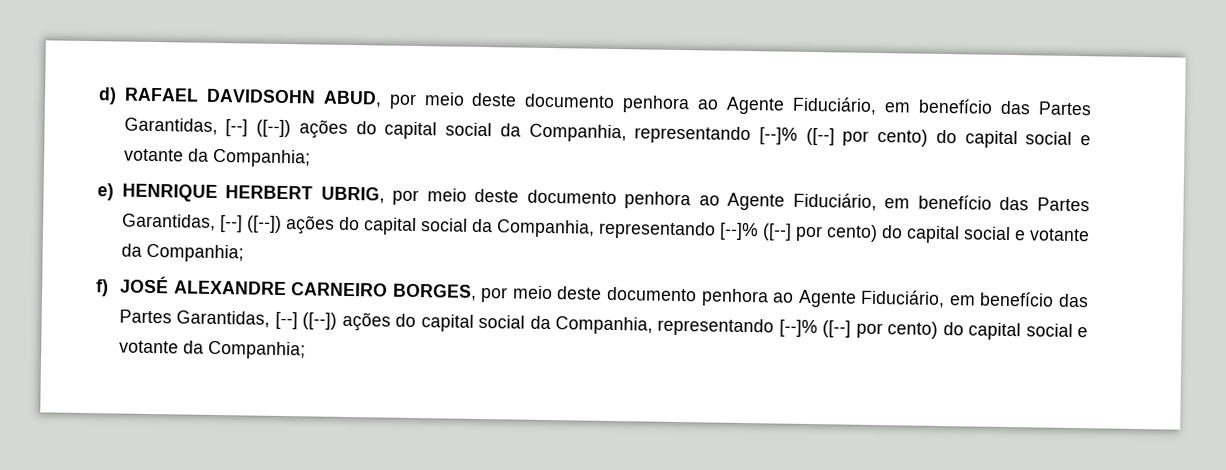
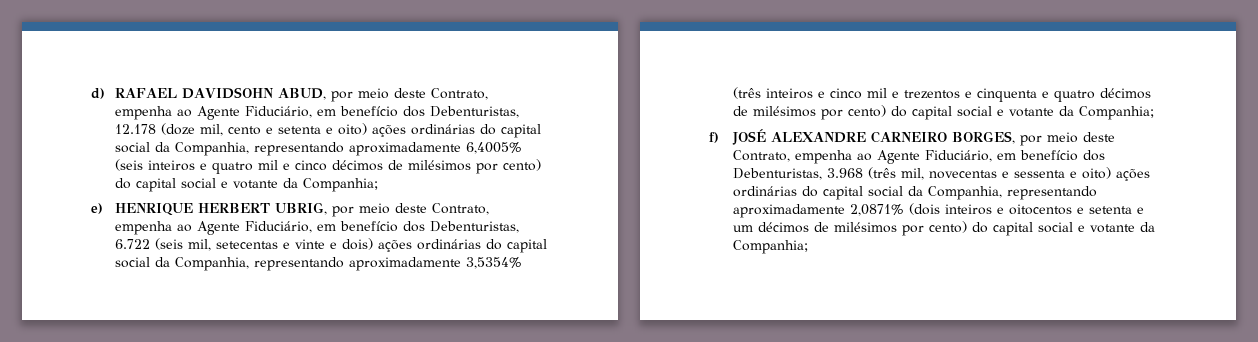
[524,93,1092,116] [123,117,835,146] documento penhora ao Agente Fiduciário, em benefício das Partes Garantidas, [--] ([--]) ações do capital social da Companhia, representando [--]% ([--] -> [431,88,489,100] [115,106,520,120] [115,123,542,138] [115,142,523,156] [115,159,472,174] Contrato, empenha ao Agente Fiduciário, em benefício dos Debenturistas, 12.178 (doze mil, cento e setenta e oito) ações ordinárias do capital social da Companhia, representando aproximadamente 6,4005% (seis inteiros e quatro mil e cinco décimos de milésimos
[526,189,1090,212] [121,213,792,241] documento penhora ao Agente Fiduciário, em benefício das Partes Garantidas, [--] ([--]) ações do capital social da Companhia, representando [--]% ([--] -> [432,203,490,215] [115,221,520,235] [115,238,548,253] [115,257,523,271] [733,87,1152,102] [733,106,817,117] Contrato, empenha ao Agente Fiduciário, em benefício dos Debenturistas, 6.722 (seis mil, setecentas e vinte e dois) ações ordinárias do capital social da Companhia, representando aproximadamente 3,5354% (três inteiros e cinco mil e trezentos e cinquenta e quatro décimos de milésimos
[606,286,1089,309] [118,309,852,338] documento penhora ao Agente Fiduciário, em benefício das Partes Garantidas, [--] ([--]) ações do capital social da Companhia, representando [--]% ([--] -> [733,150,1106,164] [733,167,1151,181] [733,186,1098,200] [733,203,1145,218] [733,222,898,233] Contrato, empenha ao Agente Fiduciário, em benefício dos Debenturistas, 3.968 (três mil, novecentas e sessenta e oito) ações ordinárias do capital social da Companhia, representando aproximadamente 2,0871% (dois inteiros e oitocentos e setenta e um décimos de milésimos

